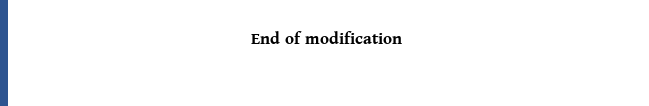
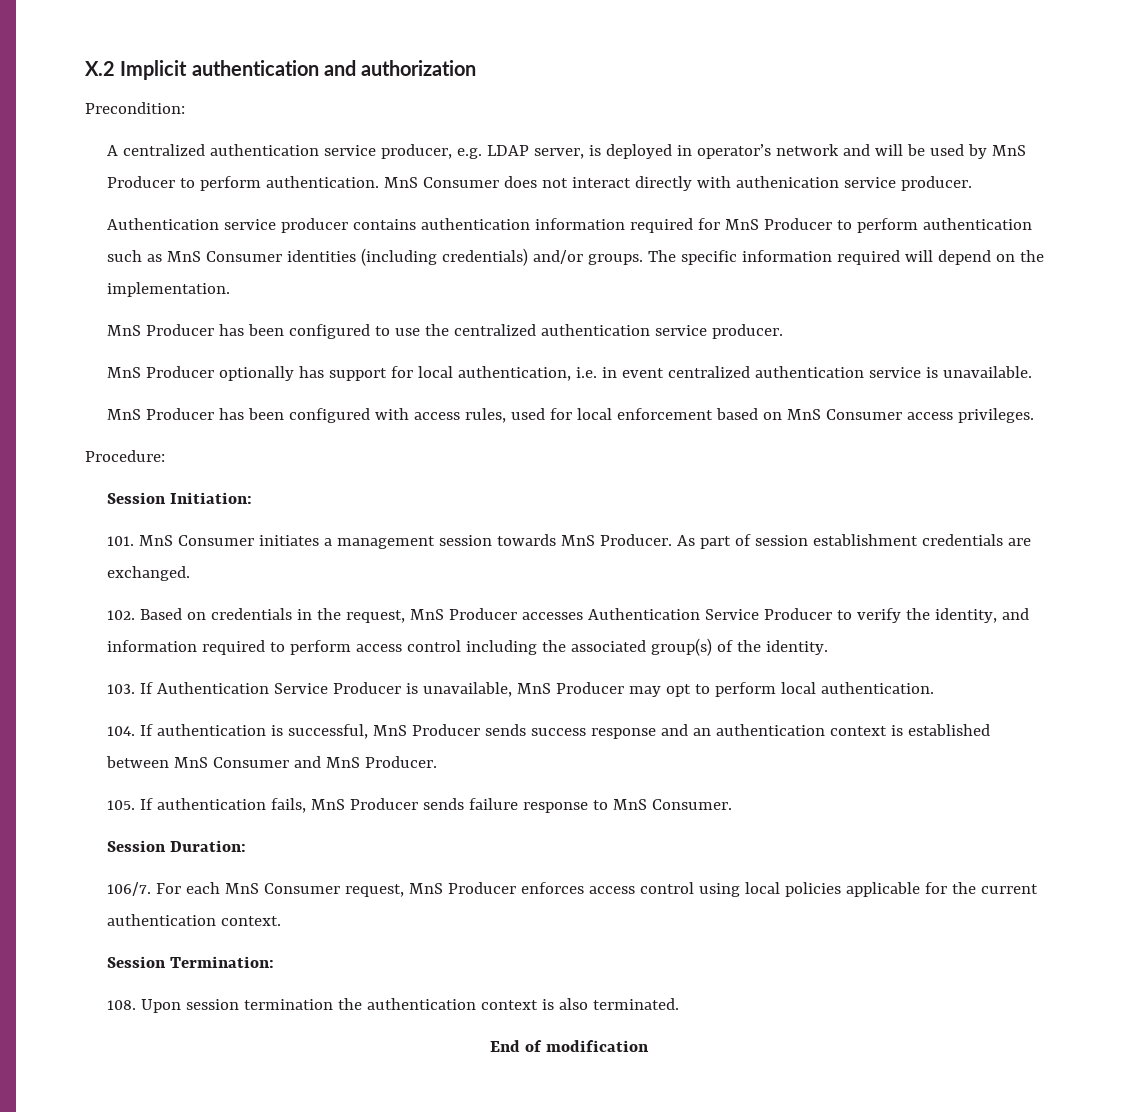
(251, 37) none -> [85,60,477,80] [85,102,185,114] [107,144,1027,159] [107,176,973,191] [107,218,1033,233] [107,248,1045,266] [107,282,231,297] [107,324,784,339] [107,366,1033,381] [107,408,1035,423] [85,450,165,462] [107,492,253,504] [107,534,1032,549] [107,566,191,581] [107,608,1030,623] [107,638,829,656] [107,682,935,697] [107,724,991,739] [106,756,438,768] [107,798,733,813] [107,840,247,852] [107,882,1039,897] [107,914,282,926] [107,956,275,968] [107,998,680,1013] X.2 Implicit authentication and authorization // Precondition: // A centralized authentication service producer, e.g. LDAP server, is deployed in operator’s network and will be used by MnS Producer to perform authentication. MnS Consumer does not interact directly with authenication service producer. // Authentication service producer contains authentication information required for MnS Producer to perform authentication such as MnS Consumer identities (including credentials) and/or groups. The specific information required will depend on the implementation. // MnS Producer has been configured to use the centralized authentication service producer. // MnS Producer optionally has support for local authentication, i.e. in event centralized authentication service is unavailable. // MnS Producer has been configured with access rules, used for local enforcement based on MnS Consumer access privileges. // Procedure: // Session Initiation: // 101. MnS Consumer initiates a management session towards MnS Producer. As part of session establishment credentials are exchanged. // 102. Based on credentials in the request, MnS Producer accesses Authentication Service Producer to verify the identity, and information required to perform access control including the associated group(s) of the identity. // 103. If Authentication Service Producer is unavailable, MnS Producer may opt to perform local authentication. // 104. If authentication is successful, MnS Producer sends success response and an authentication context is established between MnS Consumer and MnS Producer. // 105. If authentication fails, MnS Producer sends failure response to MnS Consumer. // Session Duration: // 106/7. For each MnS Consumer request, MnS Producer enforces access control using local policies applicable for the current authentication context. // Session Termination: // 108. Upon session termination the authentication context is also terminated. //

